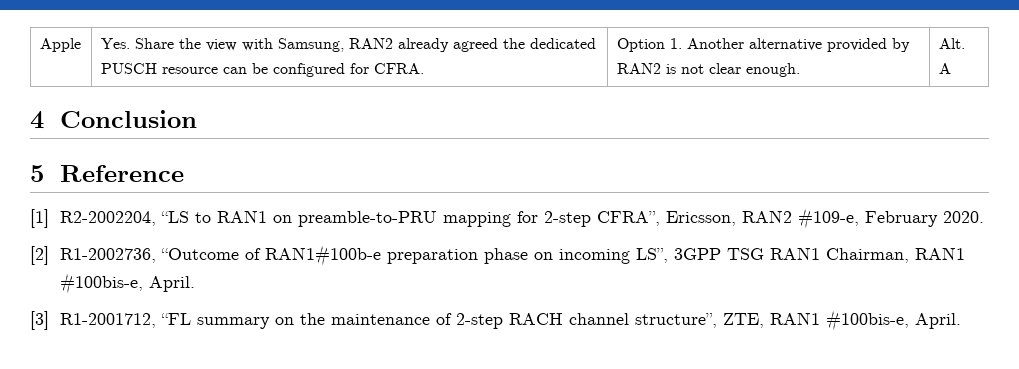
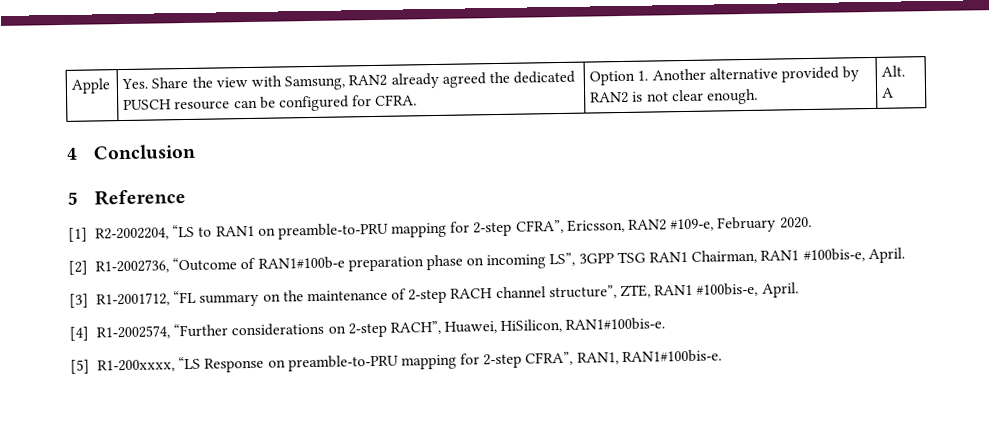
(961, 321) none -> [69,317,666,341] [70,349,722,374] // [4] R1-2002574, “Further considerations on 2-step RACH”, Huawei, HiSilicon, RAN1#100bis-e. // [5] R1-200xxxx, “LS Response on preamble-to-PRU mapping for 2-step CFRA”, RAN1, RAN1#100bis-e.

